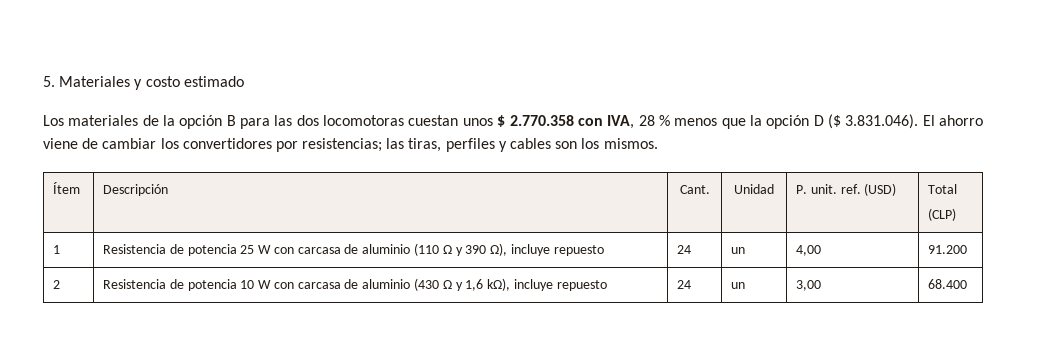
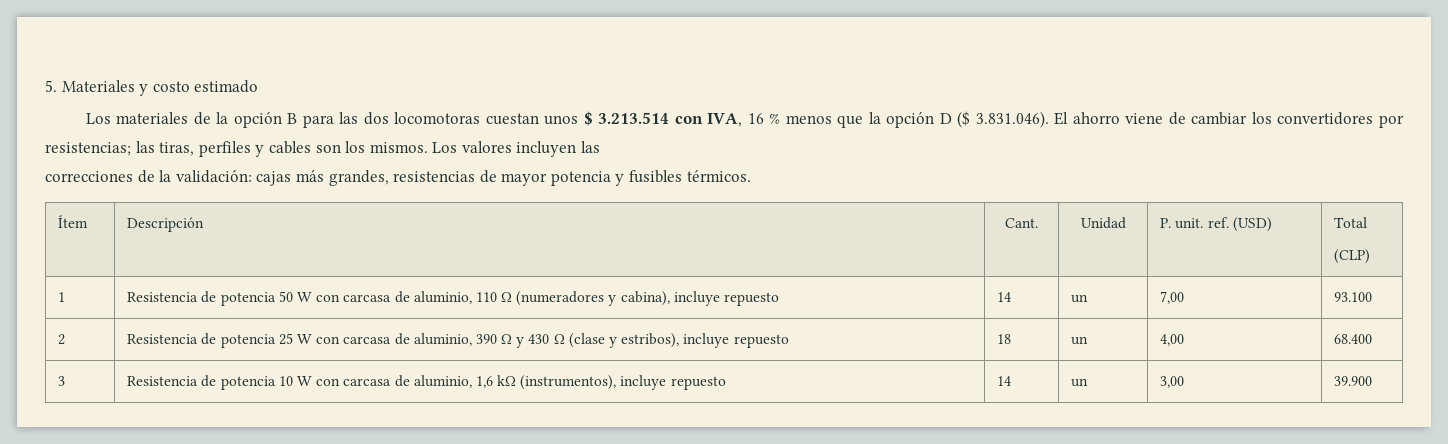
[509,115,574,126] 2.770.358 -> [598,112,670,124] 3.213.514
[638,115,655,126] 28 -> [747,113,764,124] 16
(658, 143) none -> [432,141,601,157] [45,170,751,186] Los valores incluyen las // correcciones de la validación: cajas más grandes, resistencias de mayor potencia y fusibles térmicos.
(60, 249) none -> [127,291,780,306] [997,292,1012,302] [1071,294,1089,303] [1160,291,1185,304] [1334,292,1373,302] [58,334,66,345] | Resistencia de potencia 50 W con carcasa de aluminio, 110 Ω (numeradores y cabina), incluye repuesto | 14 | un | 7,00 | 93.100 // 2
[362,243,604,256] [676,245,691,254] aluminio (110 Ω y 390 Ω), incluye repuesto | 24 -> [413,333,789,348] [997,334,1012,344] aluminio, 390 Ω y 430 Ω (clase y estribos), incluye repuesto | 18
[927,245,967,254] [52,280,60,289] 91.200 // 2 -> [1334,334,1373,344] [58,376,66,386] 68.400 // 3
[362,278,607,291] [676,280,691,289] aluminio (430 Ω y 1,6 kΩ), incluye repuesto | 24 -> [413,375,726,390] [997,376,1012,386] aluminio, 1,6 kΩ (instrumentos), incluye repuesto | 14
[927,279,967,289] 68.400 -> [1334,376,1373,386] 39.900

